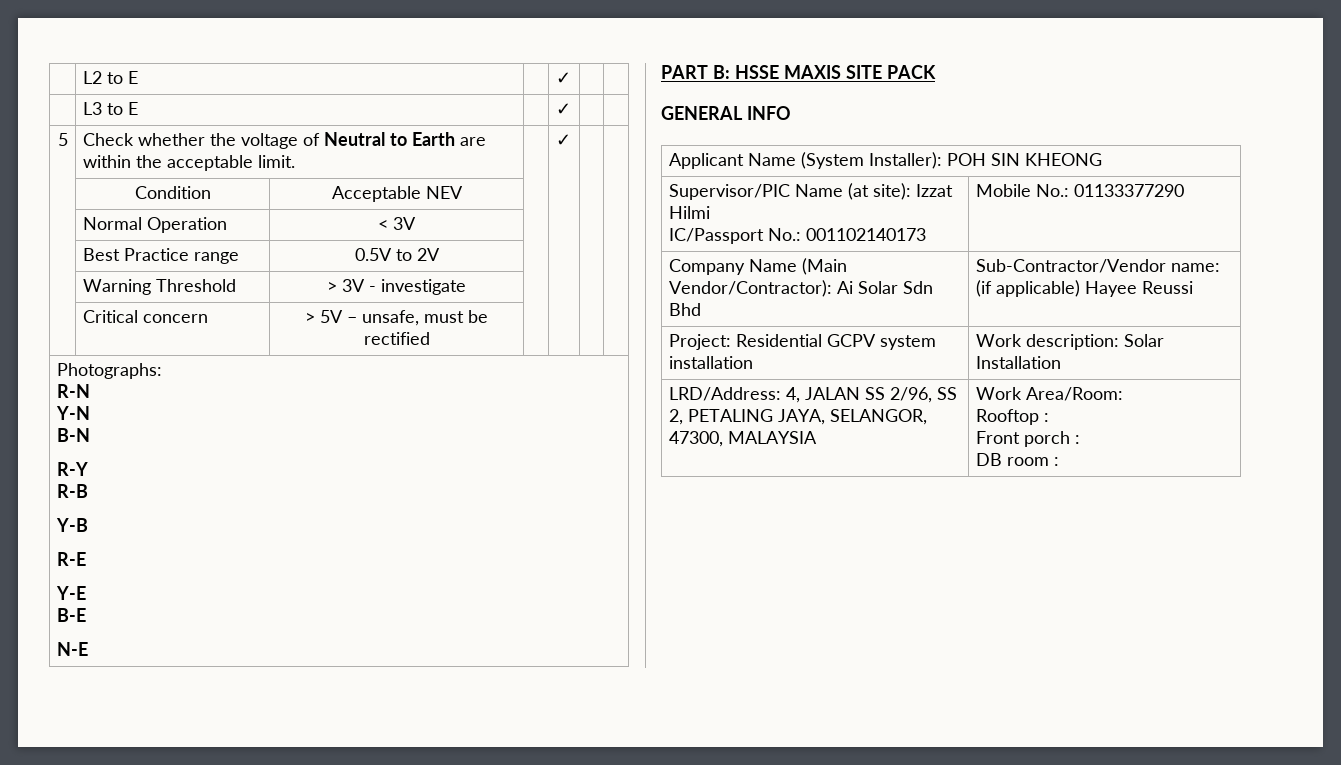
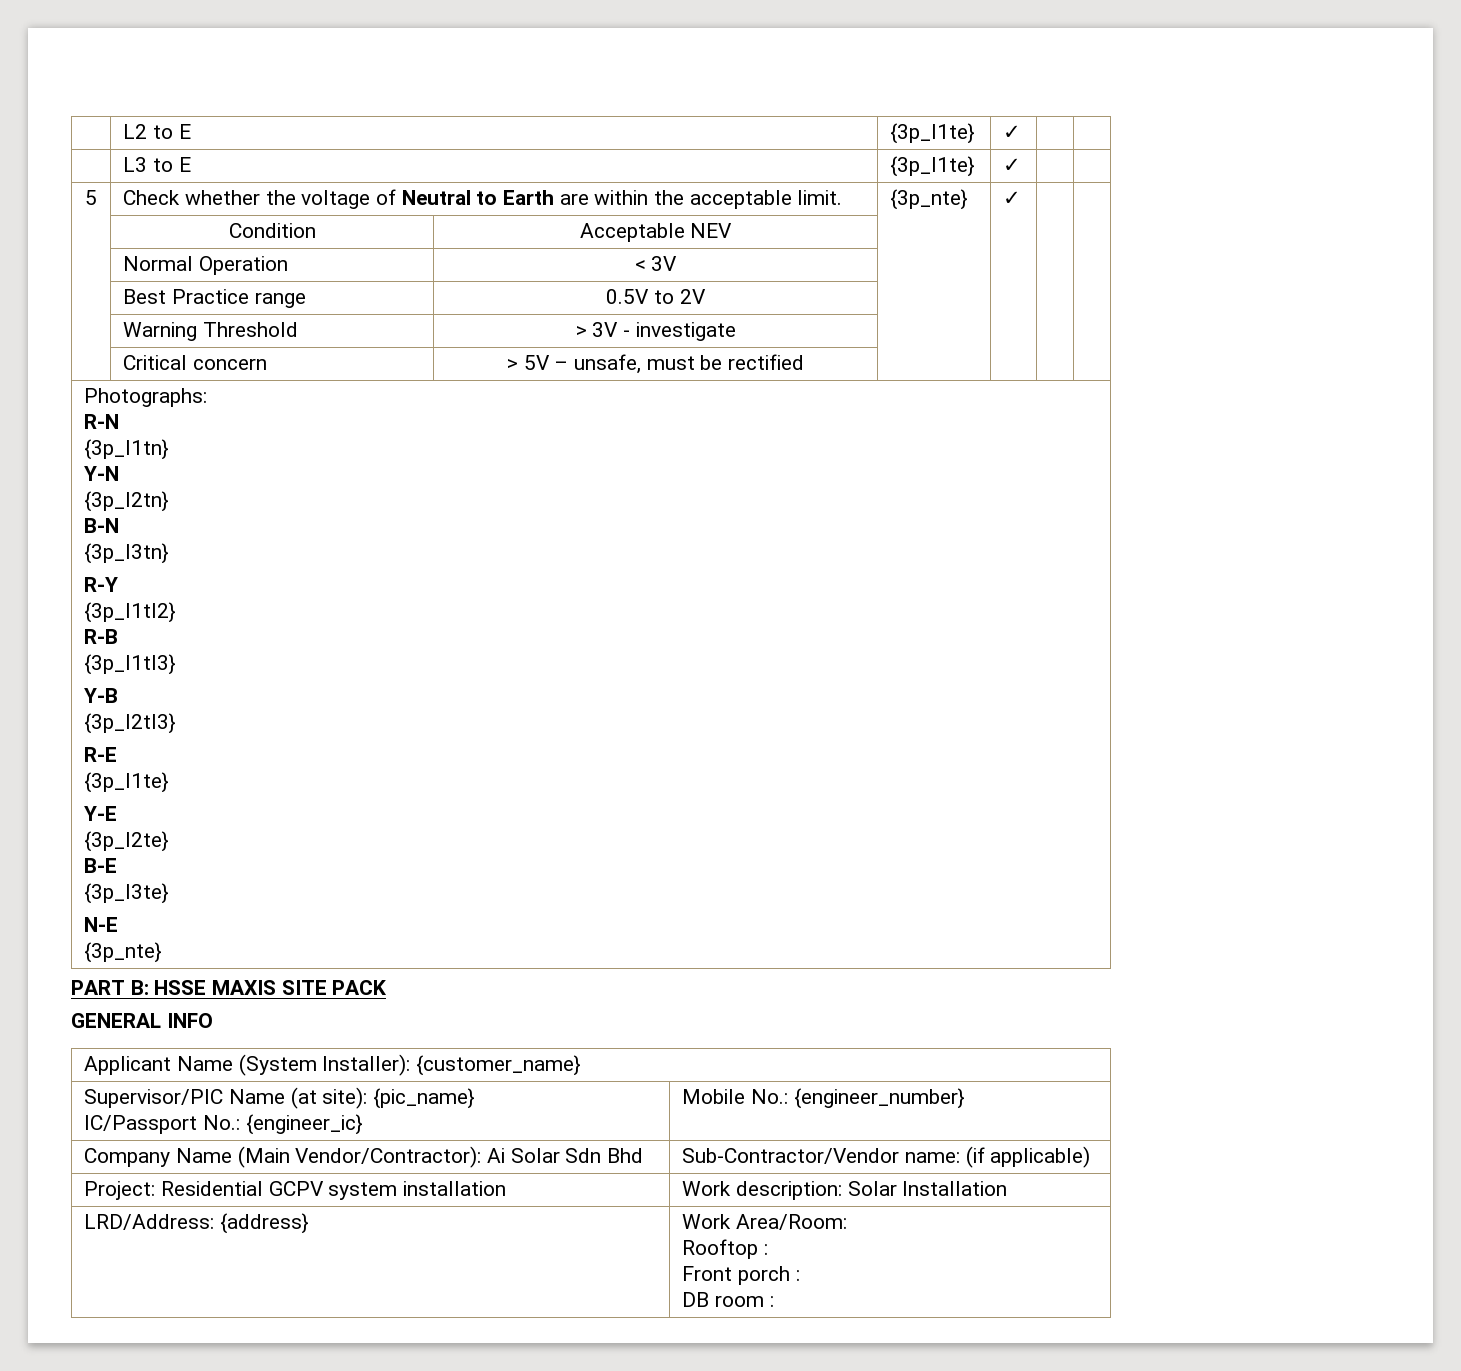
(138, 77) none -> [890,123,976,144] {3p_l1te}
(138, 108) none -> [890,156,976,177] {3p_l1te}
(295, 161) none -> [890,189,969,210] {3p_nte}
(90, 391) none -> [84,439,170,460] // {3p_l1tn}
(90, 413) none -> [84,491,170,512] // {3p_l2tn}
(90, 435) none -> [84,543,170,564] // {3p_l3tn}
(88, 469) none -> [84,602,177,623] // {3p_l1tl2}
(88, 491) none -> [84,654,177,675] // {3p_l1tl3}
(88, 525) none -> [84,713,177,734] // {3p_l2tl3}
(86, 559) none -> [84,772,170,793] // {3p_l1te}
(86, 593) none -> [84,831,170,852] // {3p_l2te}
(86, 615) none -> [84,883,170,904] // {3p_l3te}
(88, 649) none -> [84,942,163,963] // {3p_nte}
[946,153,1102,166] POH SIN KHEONG -> [416,1055,582,1076] {customer_name}
[915,184,953,197] [668,206,710,219] Izzat Hilmi -> [373,1088,476,1109] {pic_name}
[805,228,926,241] 001102140173 -> [245,1114,363,1135] {engineer_ic}
[1073,184,1184,197] 01133377290 -> [793,1088,965,1109] {engineer_number}
[1084,281,1193,297] Hayee Reussi -> (1091, 1157) none
[785,387,957,403] [668,409,927,425] [668,431,817,447] 4, JALAN SS 2/96, SS 2, PETALING JAYA, SELANGOR, 47300, MALAYSIA -> [220,1213,310,1234] {address}

